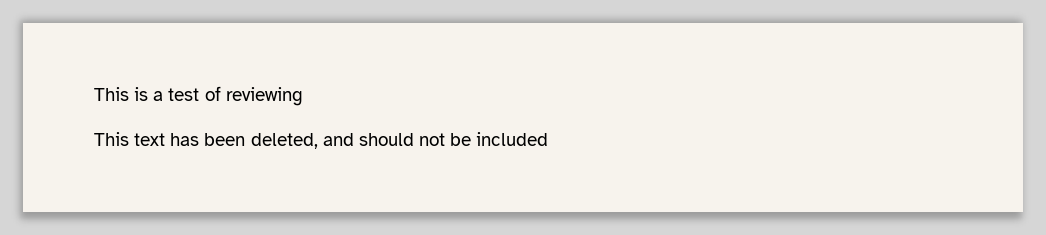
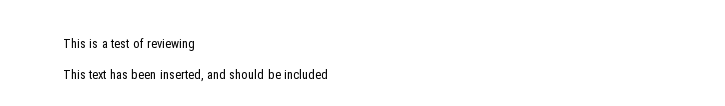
[250,133,318,149] deleted, -> [159,69,204,82] inserted,
[418,133,445,146] not -> (265, 74) none

